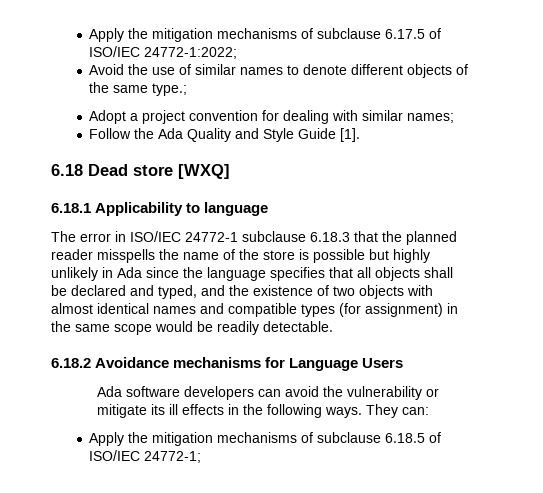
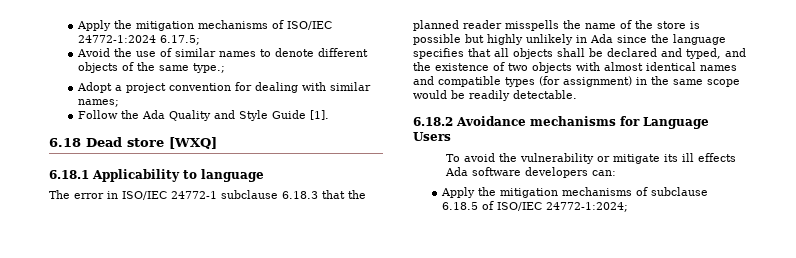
[89,28,442,42] [89,46,238,59] Apply the mitigation mechanisms of subclause 6.17.5 of ISO/IEC 24772-1:2022; -> [76,20,332,31] [77,35,200,45] Apply the mitigation mechanisms of ISO/IEC 24772-1:2024 6.17.5;
[96,386,281,400] Ada software developers can -> [446,154,461,162] To
[227,404,398,418] in the following ways. They -> [445,167,589,178] Ada software developers
[144,451,202,463] 24772-1; -> [545,202,628,212] 24772-1:2024;

